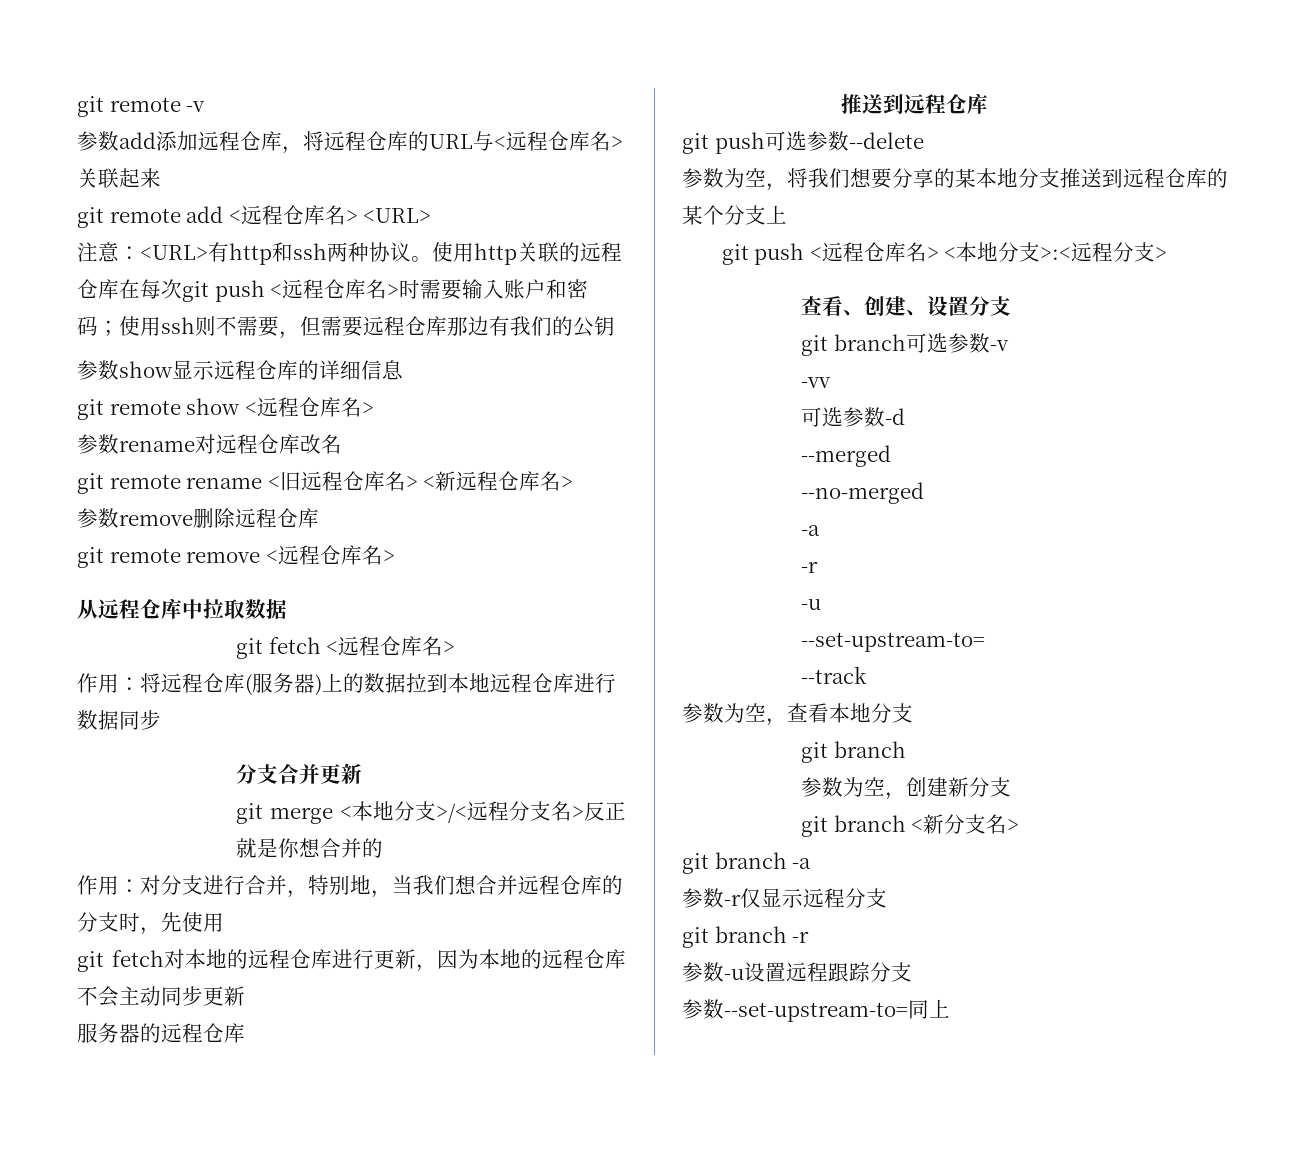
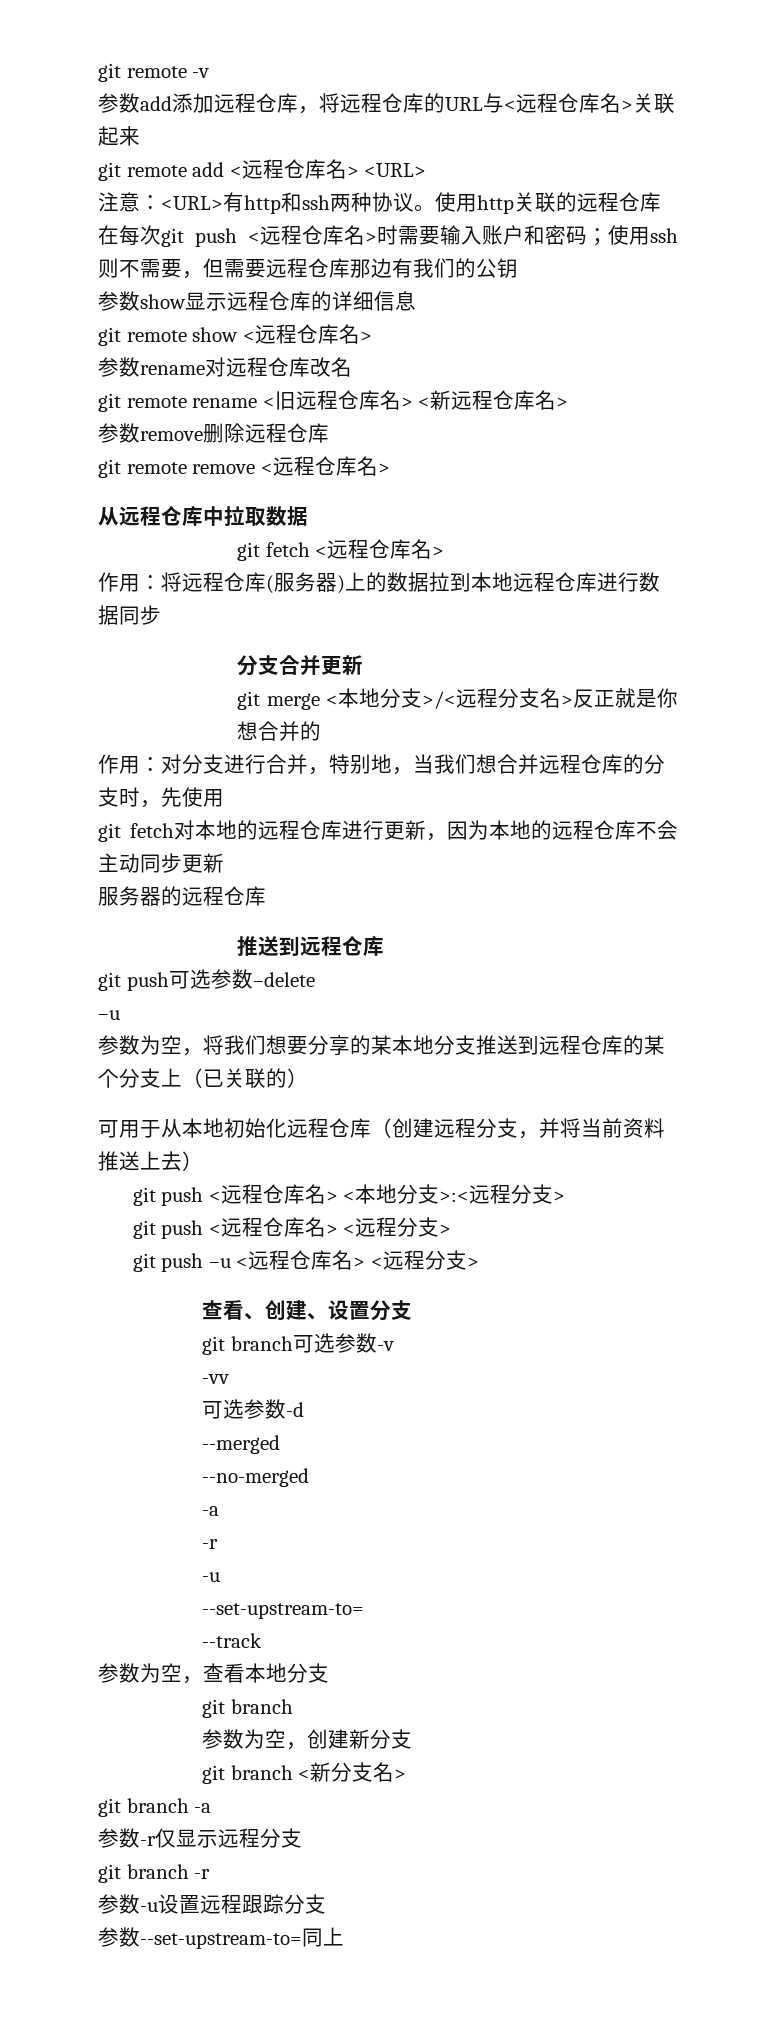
[848,132,924,149] --delete -> [252,972,315,987] [98,1010,120,1020] –delete // –u
(787, 214) none -> [182,1068,308,1089] [98,1118,665,1139] [98,1151,203,1171] （已关联的） // 可用于从本地初始化远程仓库（创建远程分支，并将当前资料推送上去）
(1168, 253) none -> [132,1217,452,1239] [132,1250,479,1272] // git push <远程仓库名> <远程分支> // git push –u <远程仓库名> <远程分支>

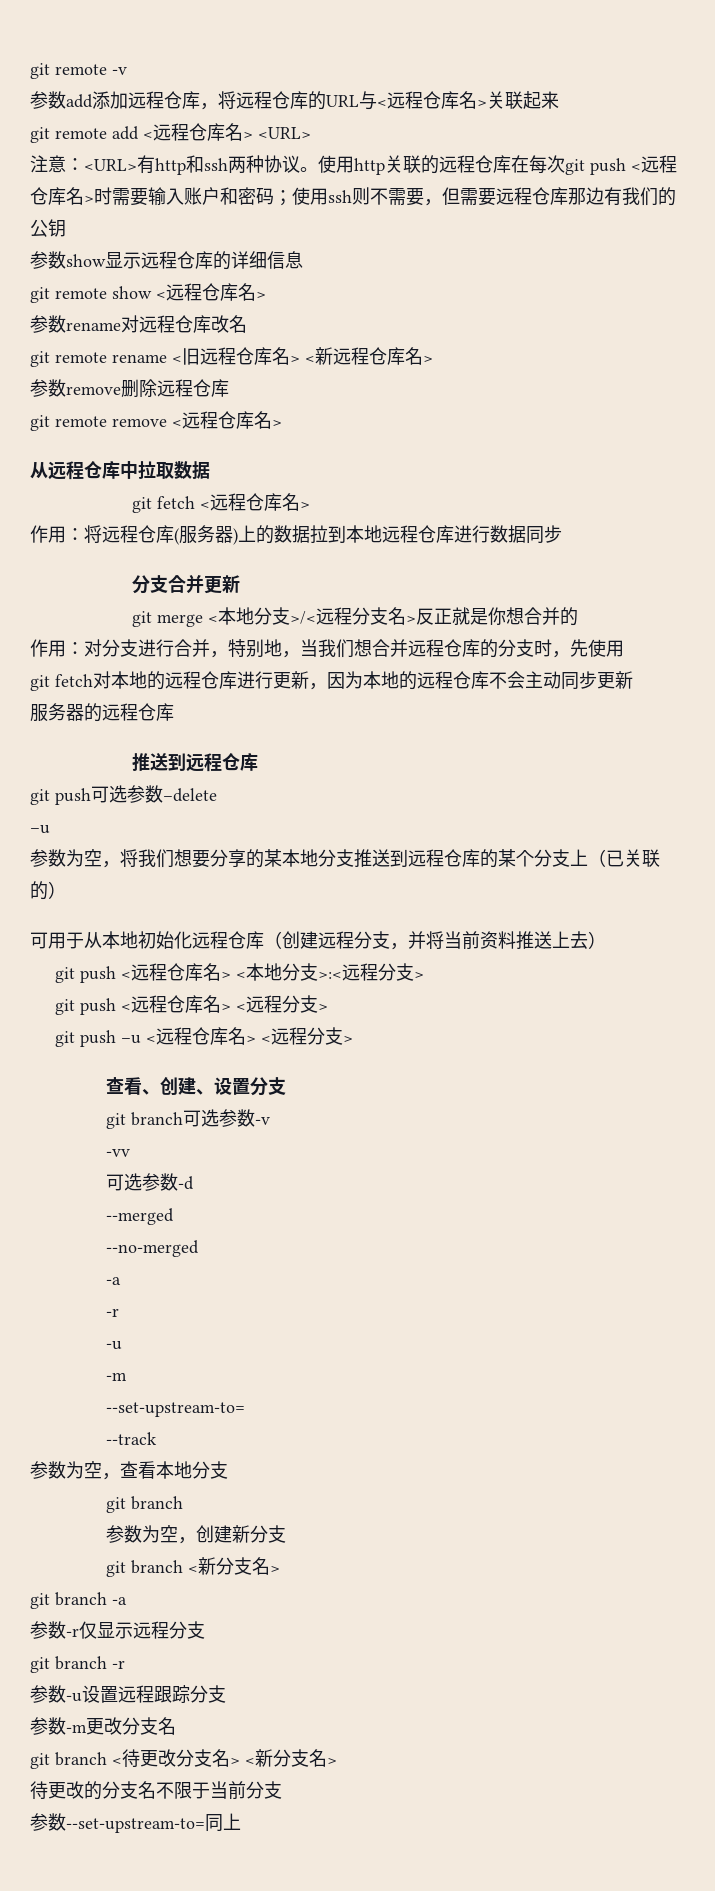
(221, 1577) none -> [106,1372,128,1381] // -m
(326, 1904) none -> [30,1717,176,1735] [30,1749,337,1769] [30,1781,282,1800] // 参数-m更改分支名 // git branch <待更改分支名> <新分支名> // 待更改的分支名不限于当前分支

